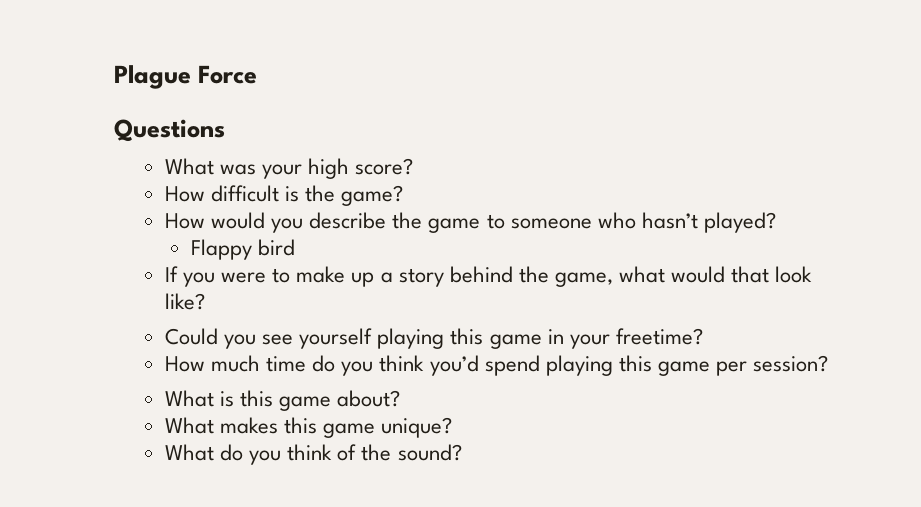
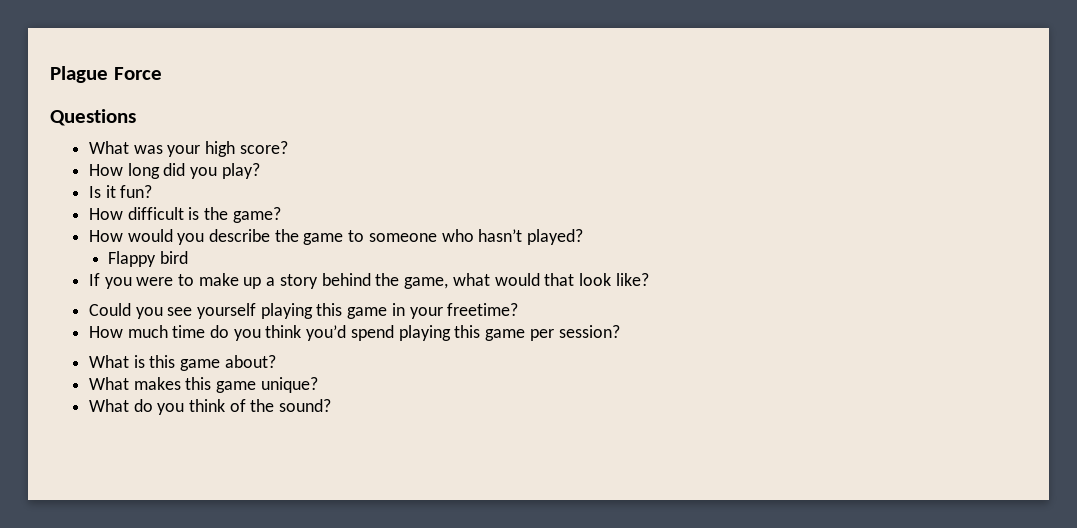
(414, 166) none -> [88,163,260,179] [88,185,153,198] // How long did you play? // Is it fun?

